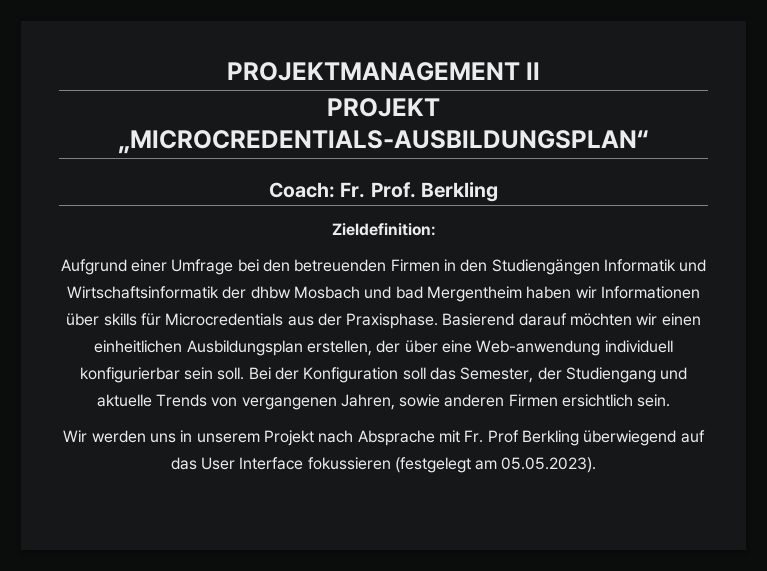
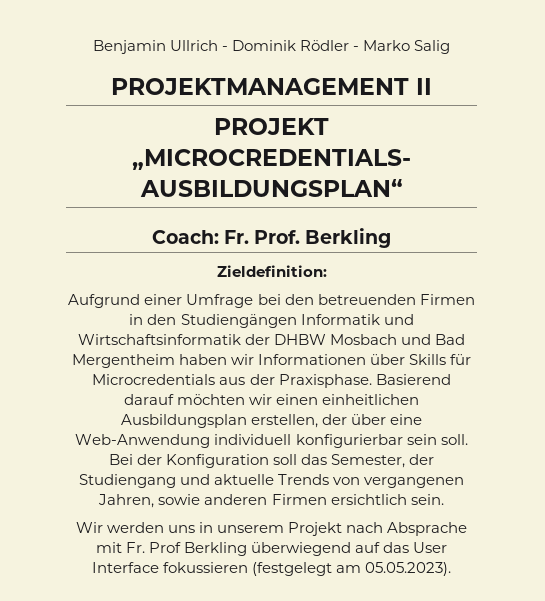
(226, 71) none -> [92,40,451,54] Benjamin Ullrich - Dominik Rödler - Marko Salig //
[250,286,291,299] dhbw -> [273,334,326,345] DHBW
[395,286,423,299] bad -> [435,334,466,345] Bad
[103,313,137,326] skills -> [409,354,447,365] Skills
[476,340,601,356] Web-anwendung -> [75,434,211,448] Web-Anwendung

